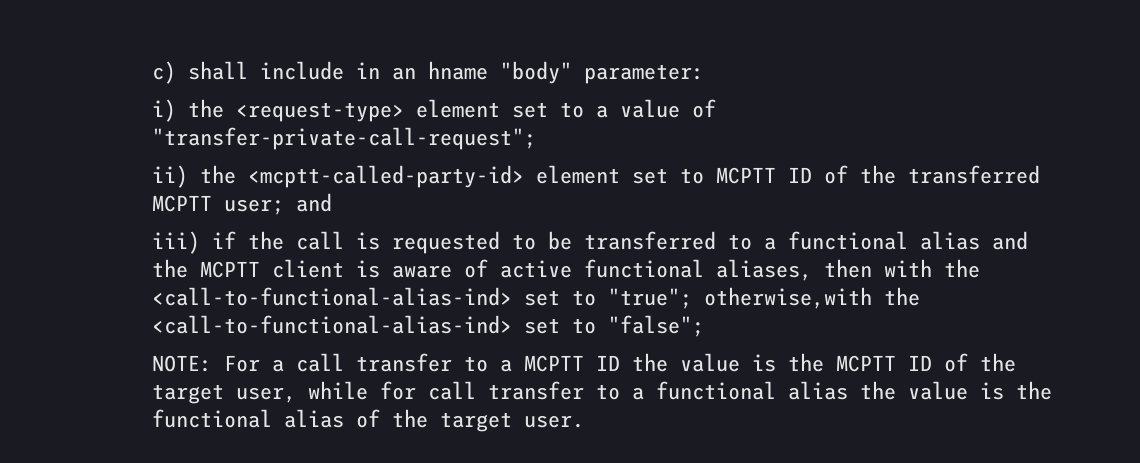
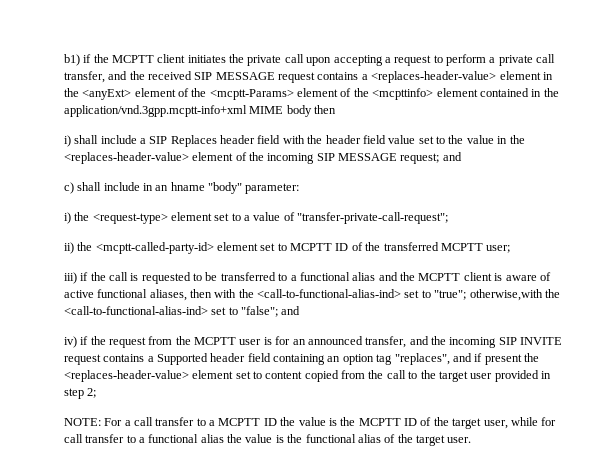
(152, 72) none -> [63,54,556,66] [63,71,553,83] [63,88,559,100] [63,105,336,117] [63,135,525,147] [63,152,462,164] b1) if the MCPTT client initiates the private call upon accepting a request to perform a private call transfer, and the received SIP MESSAGE request contains a <replaces-header-value> element in the <anyExt> element of the <mcptt-Params> element of the <mcpttinfo> element contained in the application/vnd.3gpp.mcptt-info+xml MIME body then // i) shall include a SIP Replaces header field with the header field value set to the value in the <replaces-header-value> element of the incoming SIP MESSAGE request; and //
[296,193,333,212] and -> (511, 249) none
(705, 326) none -> [281,306,301,315] [63,336,563,348] [63,353,540,365] [63,370,552,382] [63,388,97,399] and // iv) if the request from the MCPTT user is for an announced transfer, and the incoming SIP INVITE request contains a Supported header field containing an option tag "replaces", and if present the <replaces-header-value> element set to content copied from the call to the target user provided in step 2;

